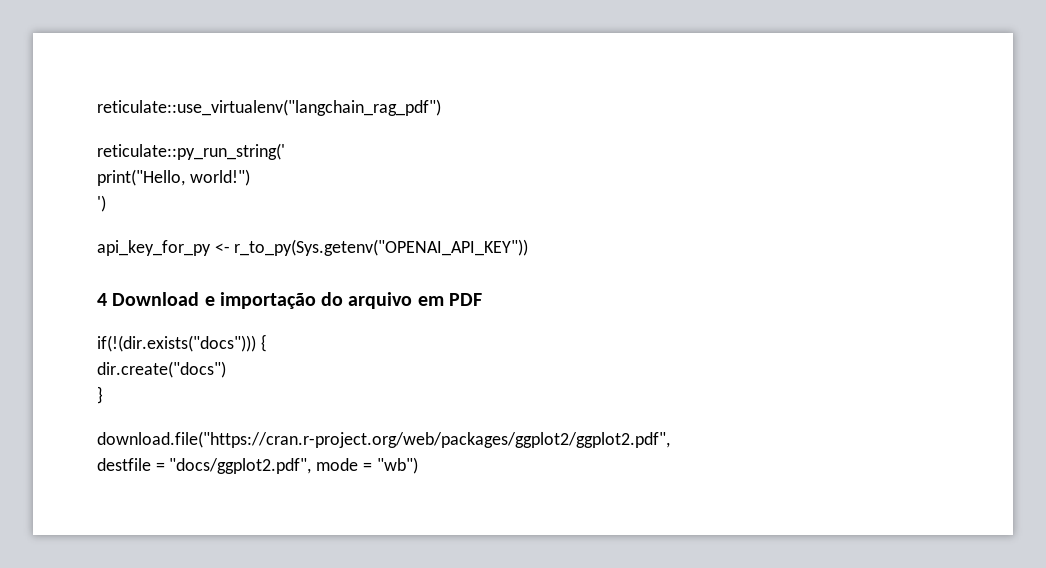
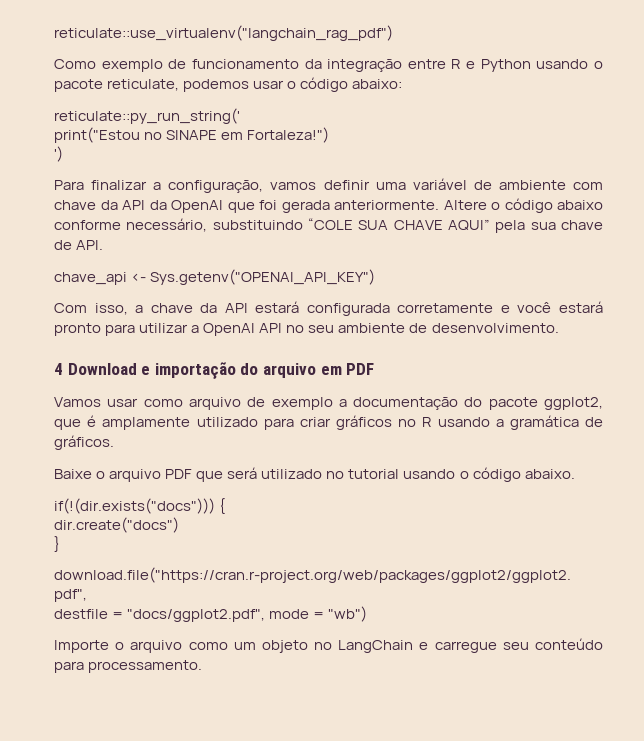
[97,143,285,160] [97,169,250,186] [97,195,106,212] [97,239,529,256] reticulate::py_run_string(' // print("Hello, world!") // ') // api_key_for_py <- r_to_py(Sys.getenv("OPENAI_API_KEY")) -> [54,59,603,72] [54,77,403,92] [54,108,240,124] [54,127,330,143] [54,146,63,162] [54,178,604,193] [54,198,603,213] [54,218,603,233] [54,240,104,250] [54,269,376,285] [54,301,604,316] [54,323,559,336] Como exemplo de funcionamento da integração entre R e Python usando o pacote reticulate, podemos usar o código abaixo: // reticulate::py_run_string(' // print("Estou no SINAPE em Fortaleza!") // ') // Para finalizar a configuração, vamos definir uma variável de ambiente com chave da API da OpenAI que foi gerada anteriormente. Altere o código abaixo conforme necessário, substituindo “COLE SUA CHAVE AQUI” pela sua chave de API. // chave_api <- Sys.getenv("OPENAI_API_KEY") // Com isso, a chave da API estará configurada corretamente e você estará pronto para utilizar a OpenAI API no seu ambiente de desenvolvimento.
(482, 299) none -> [54,397,603,410] [54,415,603,430] [54,435,114,450] [54,467,575,482] // Vamos usar como arquivo de exemplo a documentação do pacote ggplot2, que é amplamente utilizado para criar gráficos no R usando a gramática de gráficos. // Baixe o arquivo PDF que será utilizado no tutorial usando o código abaixo.
(418, 465) none -> [54,638,603,653] [54,660,203,673] // Importe o arquivo como um objeto no LangChain e carregue seu conteúdo para processamento.

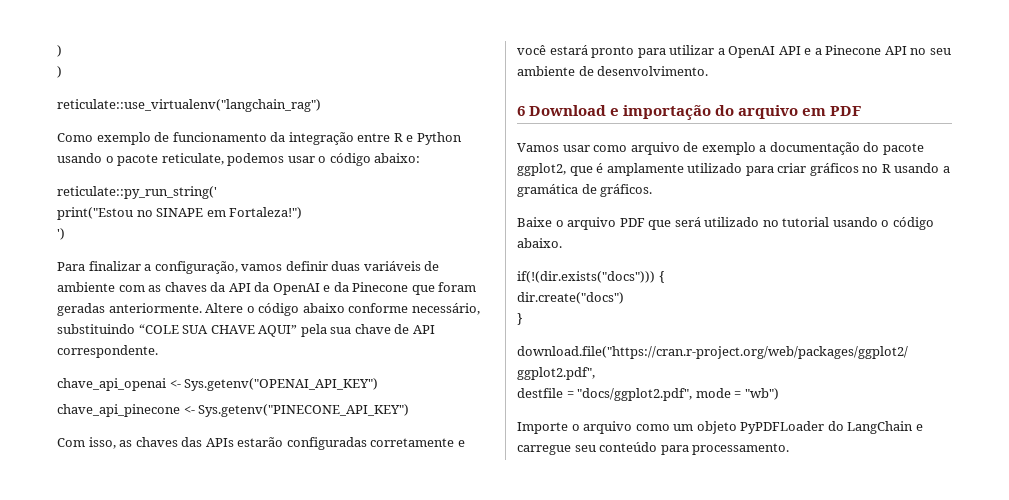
[54,25,393,41] reticulate::use_virtualenv("langchain_rag_pdf") -> [57,45,62,57] [57,66,62,78] [57,99,321,112] ) // ) // reticulate::use_virtualenv("langchain_rag")
[375,178,467,190] uma variável -> [331,261,421,271] duas variáveis
[54,200,96,210] chave -> [148,282,207,292] as chaves
[227,200,330,213] que foi gerada -> [323,282,477,295] [57,303,105,316] e da Pinecone que foram geradas
[76,240,104,250] [54,272,127,285] API. // chave_api -> [412,325,435,334] [57,345,158,358] [57,378,166,391] API correspondente. // chave_api_openai
(376, 277) none -> [57,404,410,417] // chave_api_pinecone <- Sys.getenv("PINECONE_API_KEY")
[135,301,390,316] a chave da API estará configurada -> [119,437,367,450] as chaves das APIs estarão configuradas
(283, 328) none -> [804,45,907,55] e a Pinecone API
[54,363,63,375] 4 -> [517,106,525,116] 6
[314,642,333,650] no -> [740,421,844,434] PyPDFLoader do

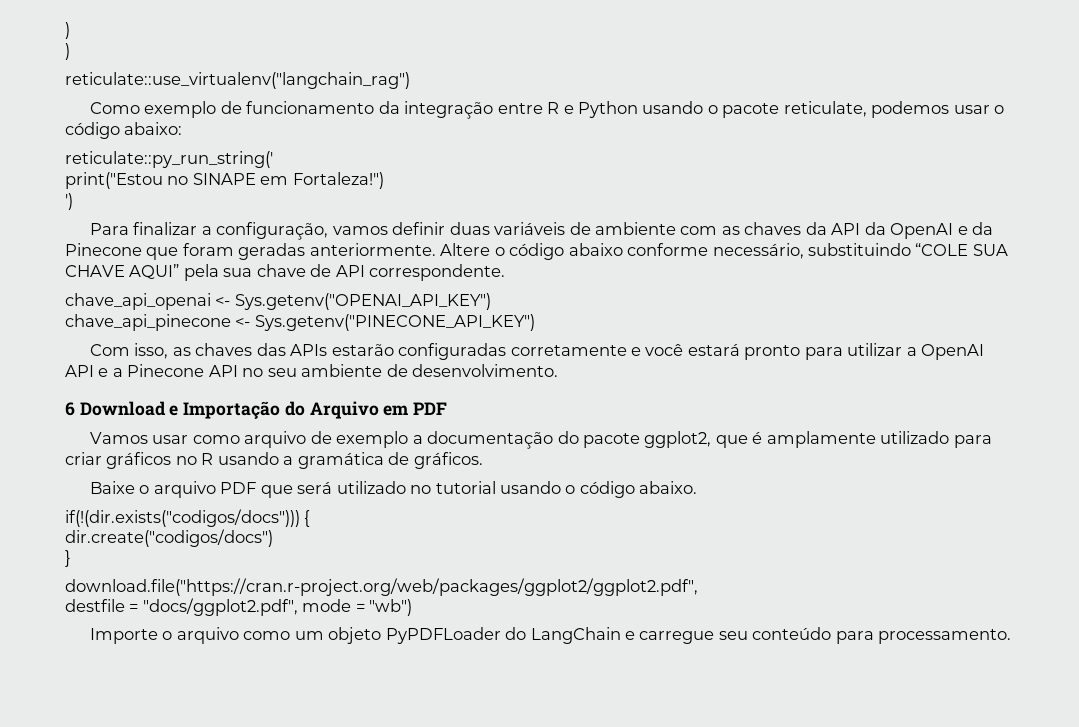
[623,105,799,120] importação do arquivo -> [183,401,379,419] Importação do Arquivo
[517,271,655,283] if(!(dir.exists("docs"))) -> [65,509,300,527] if(!(dir.exists("codigos/docs")))
[517,292,624,304] dir.create("docs") -> [65,529,273,547] dir.create("codigos/docs")

